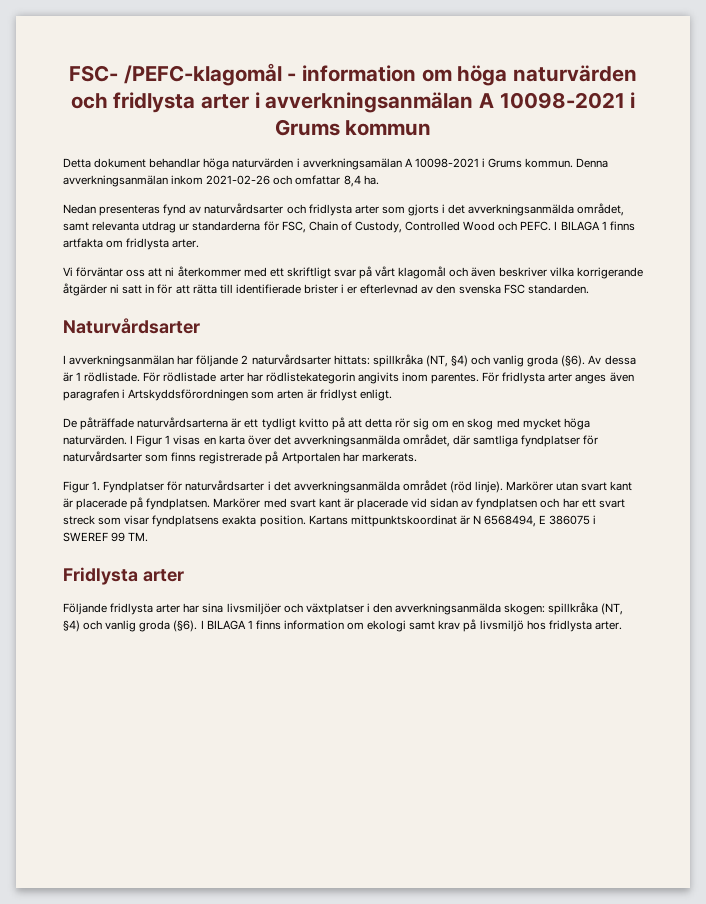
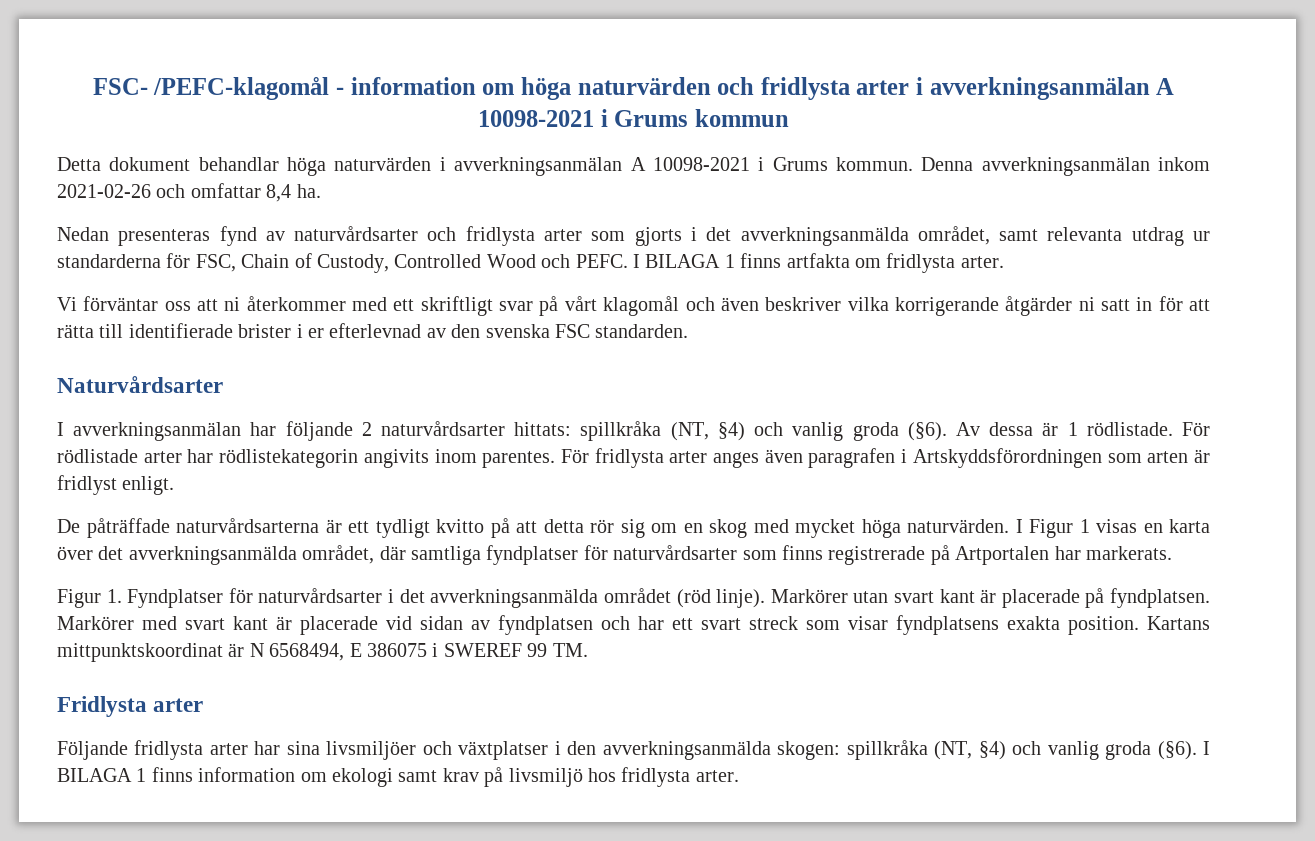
[302,158,402,170] avverkningsamälan -> [454,157,623,176] avverkningsanmälan

